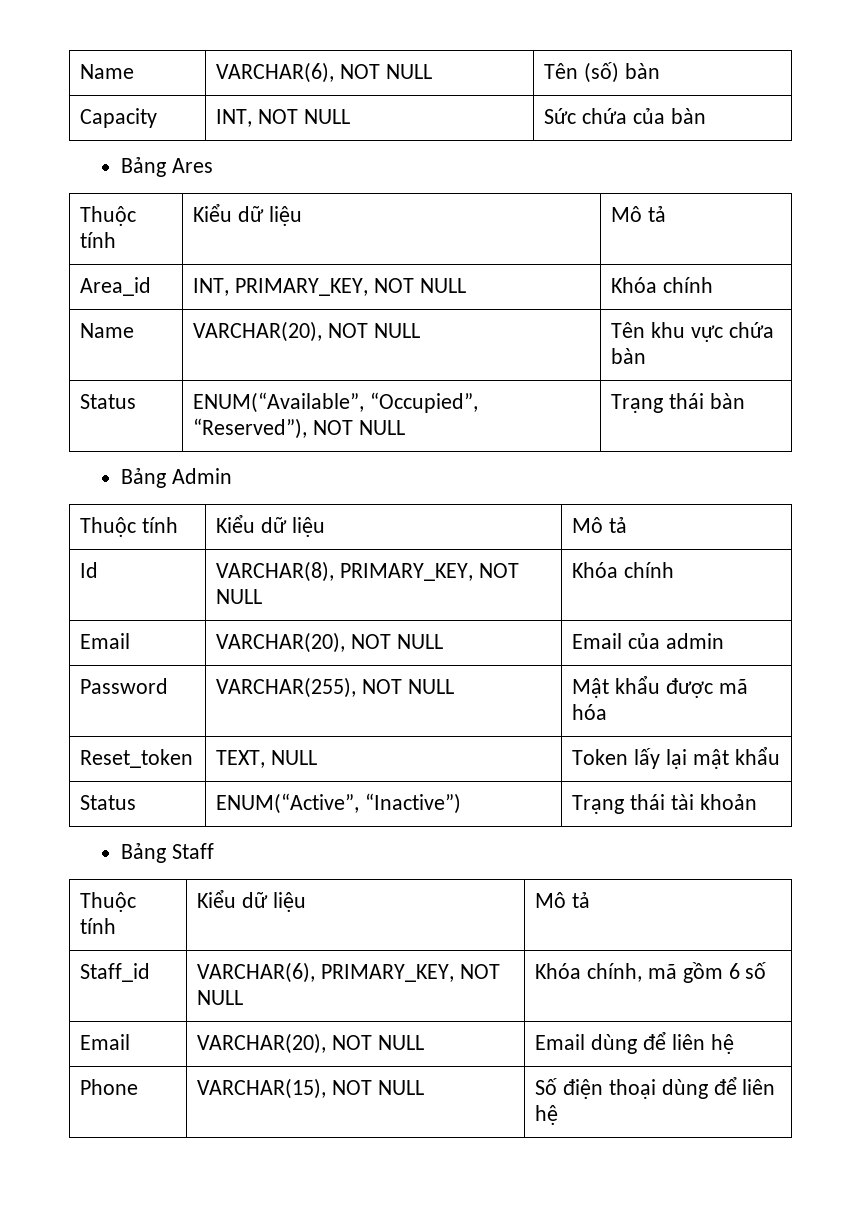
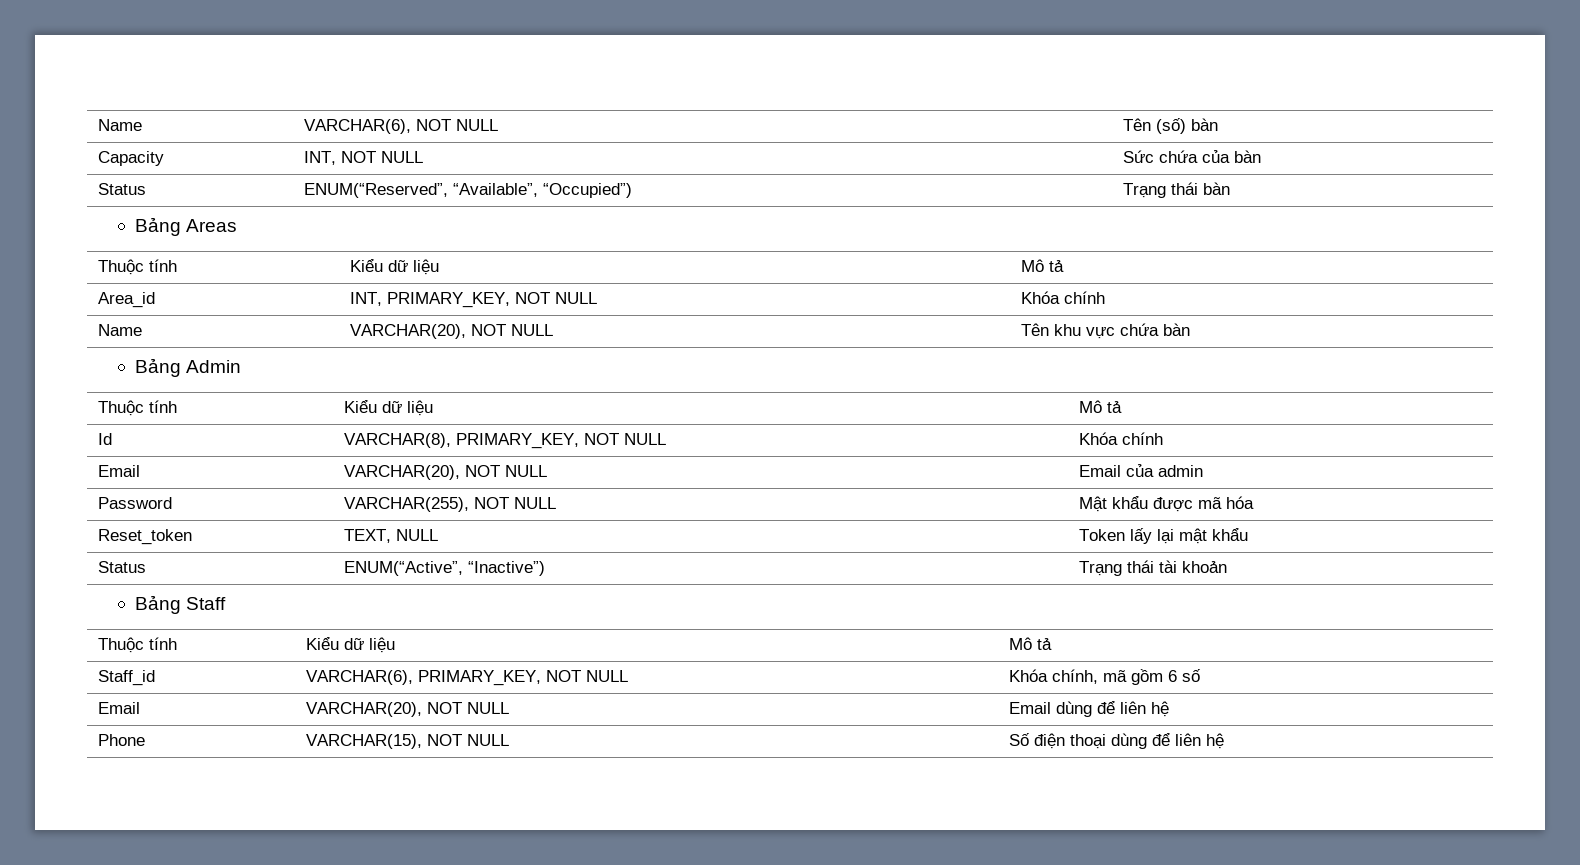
[121,157,213,177] // Bảng Ares -> [97,183,146,195] [303,183,632,198] [1122,182,1230,198] [134,217,237,236] // Status | ENUM(“Reserved”, “Available”, “Occupied”) | Trạng thái bàn // Bảng Areas
[80,394,137,409] [193,392,479,413] [193,418,406,439] [611,393,746,413] // Status | ENUM(“Available”, “Occupied”, “Reserved”), NOT NULL | Trạng thái bàn -> (1190, 329) none

